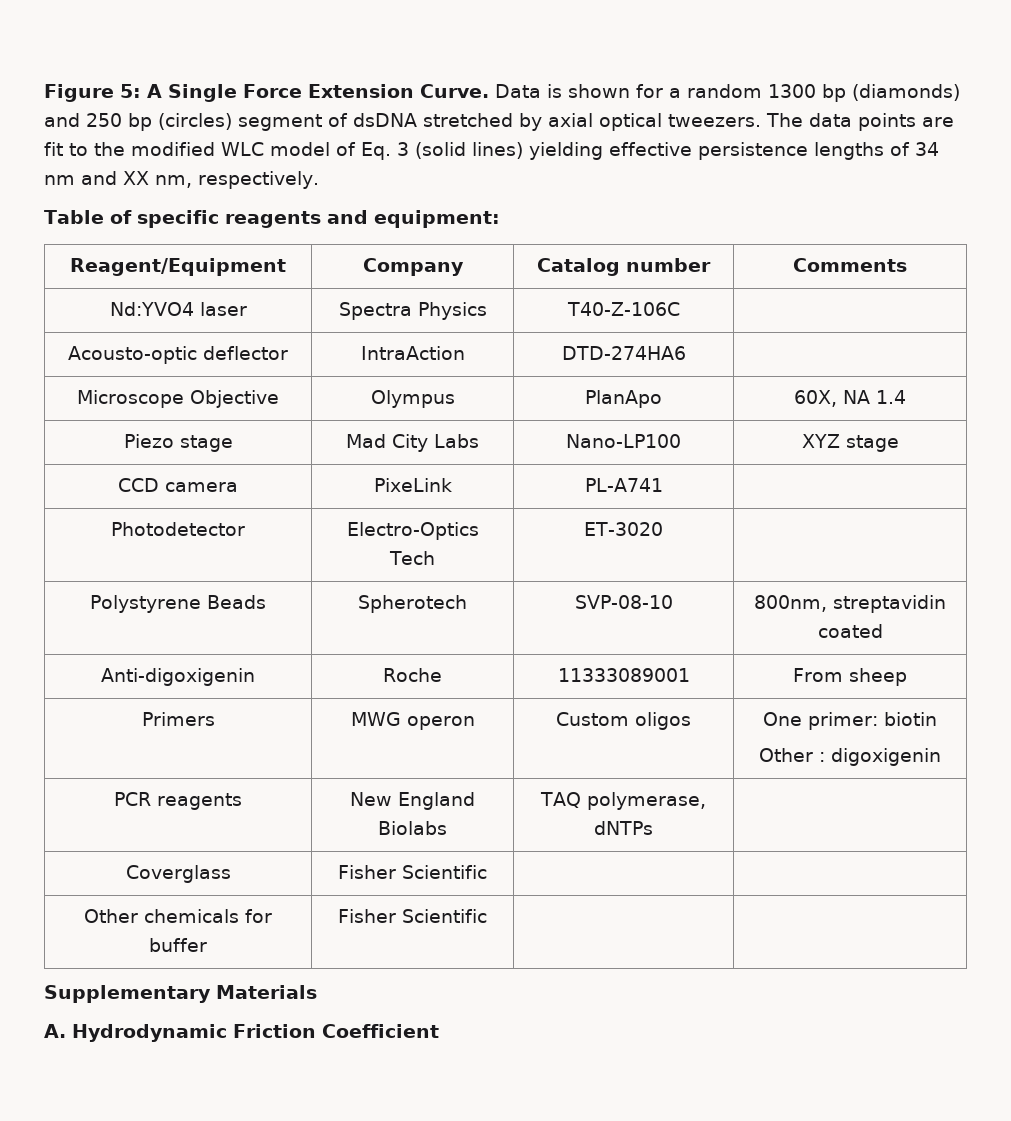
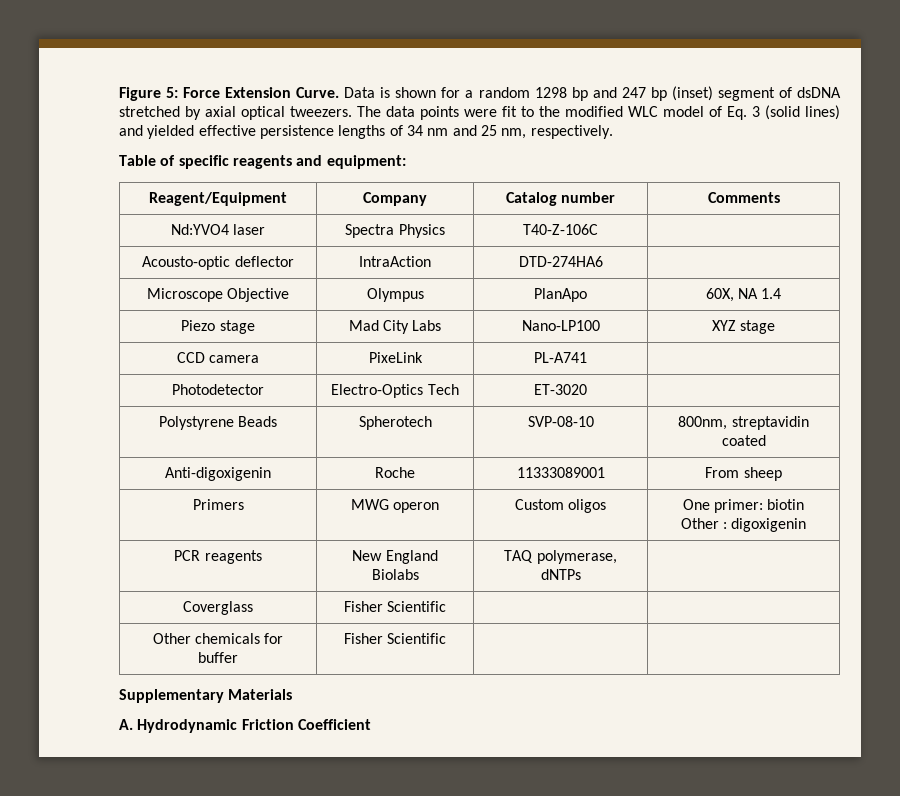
[147,84,237,102] A Single -> (179, 92) none
[767,84,960,102] [44,113,232,131] 1300 bp (diamonds) and 250 bp (circles) -> [534,86,713,101] 1298 bp and 247 bp (inset)
[922,117,954,127] are -> [464,109,497,117] were
[529,142,603,160] yielding -> [119,125,195,139] and yielded
[123,171,149,185] XX -> [480,125,497,136] 25

